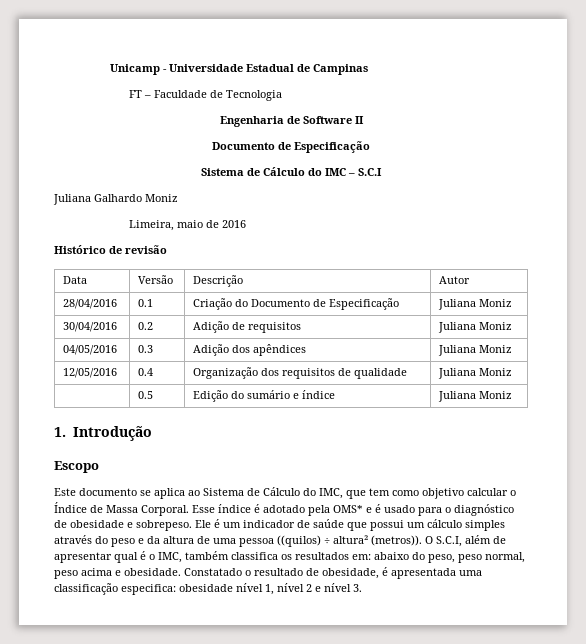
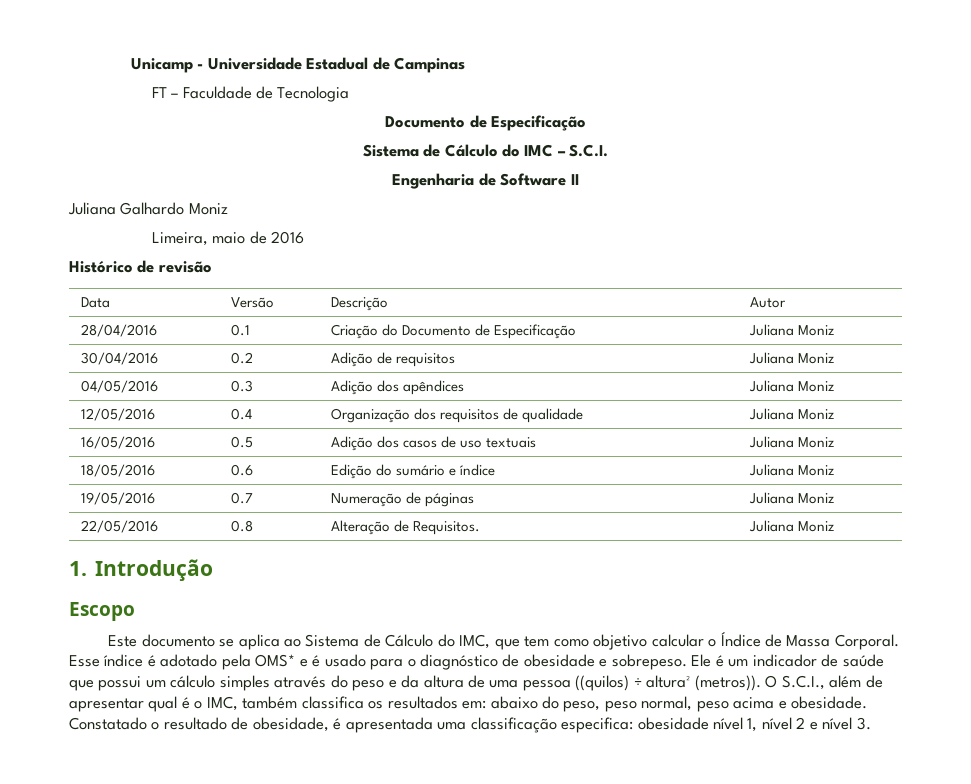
[219,116,364,127] // Engenharia de Software II -> (350, 94) none
[358,168,382,176] S.C.I -> [569,144,609,157] [392,173,579,189] S.C.I. // Engenharia de Software II
(512, 372) none -> [80,436,155,449] 16/05/2016
(153, 395) none -> [330,436,536,451] [748,436,834,448] [80,464,155,477] [230,464,253,476] | Adição dos casos de uso textuais | Juliana Moniz // 18/05/2016 | 0.6
(512, 395) none -> [80,492,155,505] [230,492,253,504] [330,492,474,507] [748,492,834,504] [80,520,158,533] [230,520,253,532] [330,520,480,535] [748,520,834,532] // 19/05/2016 | 0.7 | Numeração de páginas | Juliana Moniz // 22/05/2016 | 0.8 | Alteração de Requisitos. | Juliana Moniz
[436,536,462,547] S.C.I, -> [781,675,825,690] S.C.I.,

